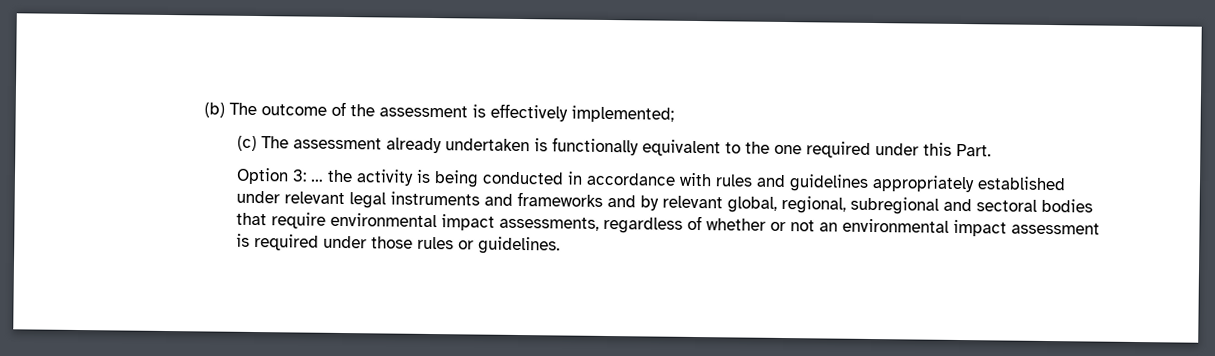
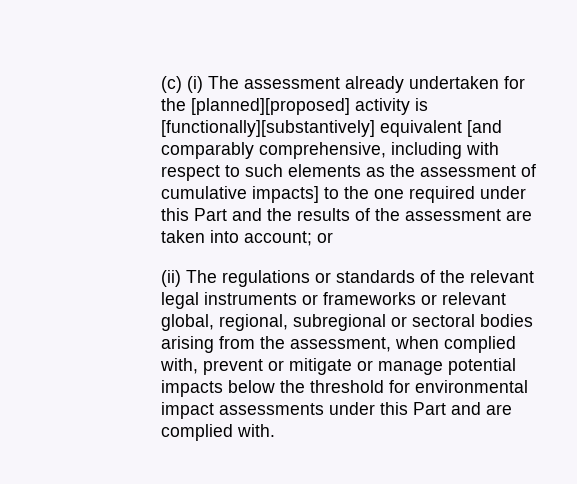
[204,101,675,123] [237,135,722,157] (b) The outcome of the assessment is effectively implemented; // (c) The assessment already undertaken is functionally equivalent -> [161,76,526,93] [161,98,429,115] [161,120,503,137] [161,142,500,159] [161,164,537,181] [161,186,320,203] (c) (i) The assessment already undertaken for the [planned][proposed] activity is [functionally][substantively] equivalent [and comparably comprehensive, including with respect to such elements as the assessment of cumulative impacts]
[956,143,992,157] [236,167,1067,193] [236,190,660,211] Part. // Option 3: … the activity is being conducted in accordance with rules and guidelines appropriately established under relevant legal instruments and frameworks and by -> [194,208,533,221] [161,230,334,246] [161,270,535,287] [161,292,438,309] Part and the results of the assessment are taken into account; or // (ii) The regulations or standards of the relevant legal instruments or frameworks or
[943,198,973,212] and -> [391,316,408,327] or
[236,212,1101,237] [236,233,561,255] that require environmental impact assessments, regardless of whether or not an environmental impact assessment is required under those rules or guidelines. -> [161,336,517,353] [160,358,517,375] [161,380,529,397] [161,402,513,419] [161,424,276,441] arising from the assessment, when complied with, prevent or mitigate or manage potential impacts below the threshold for environmental impact assessments under this Part and are complied with.

